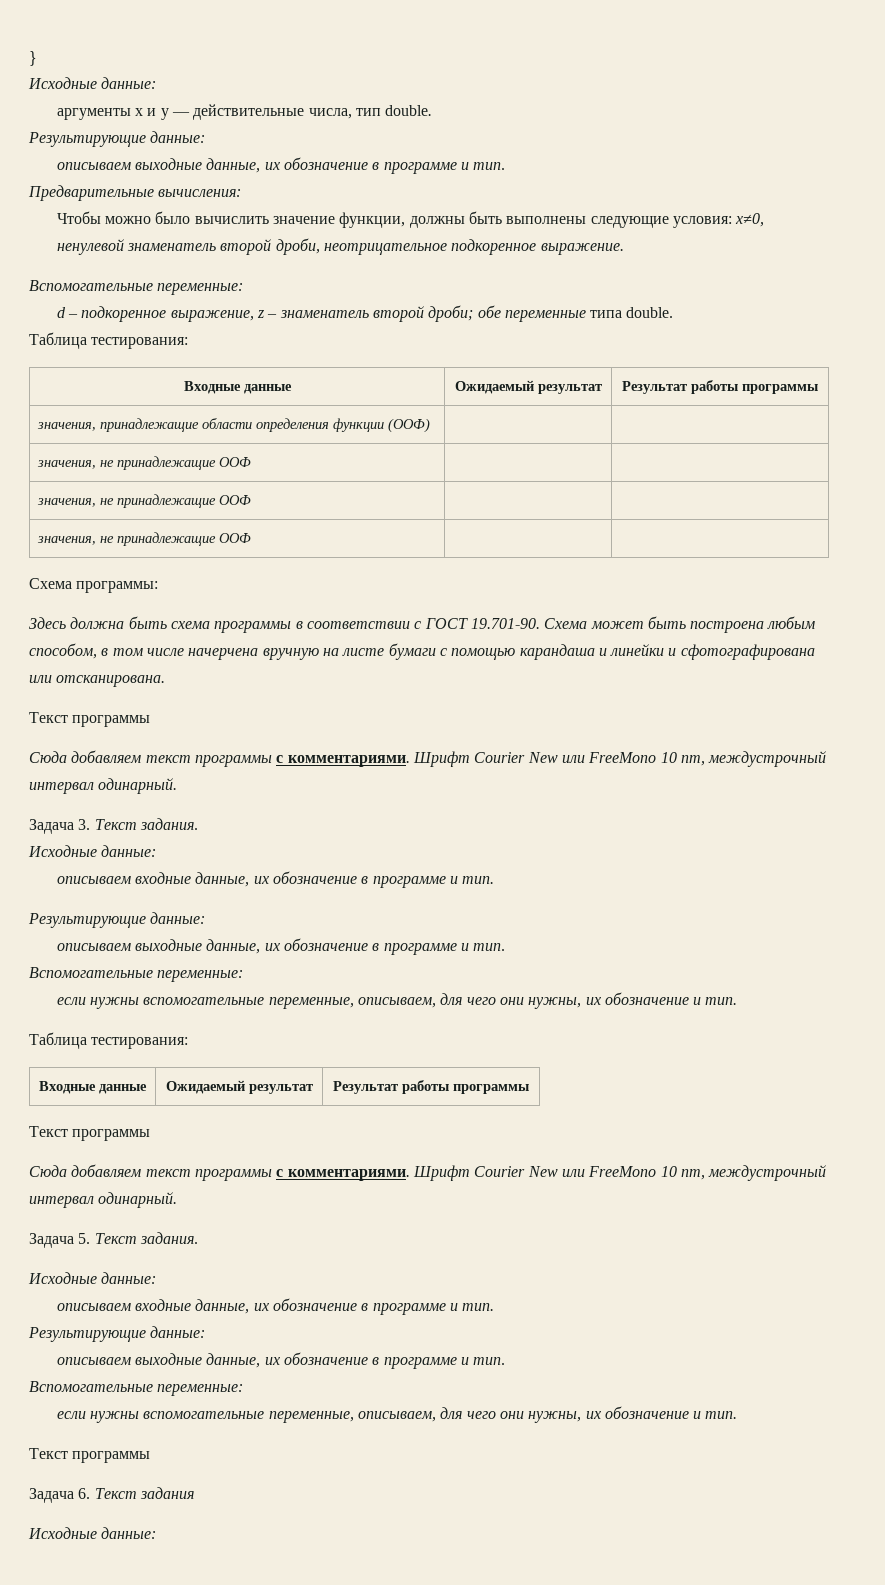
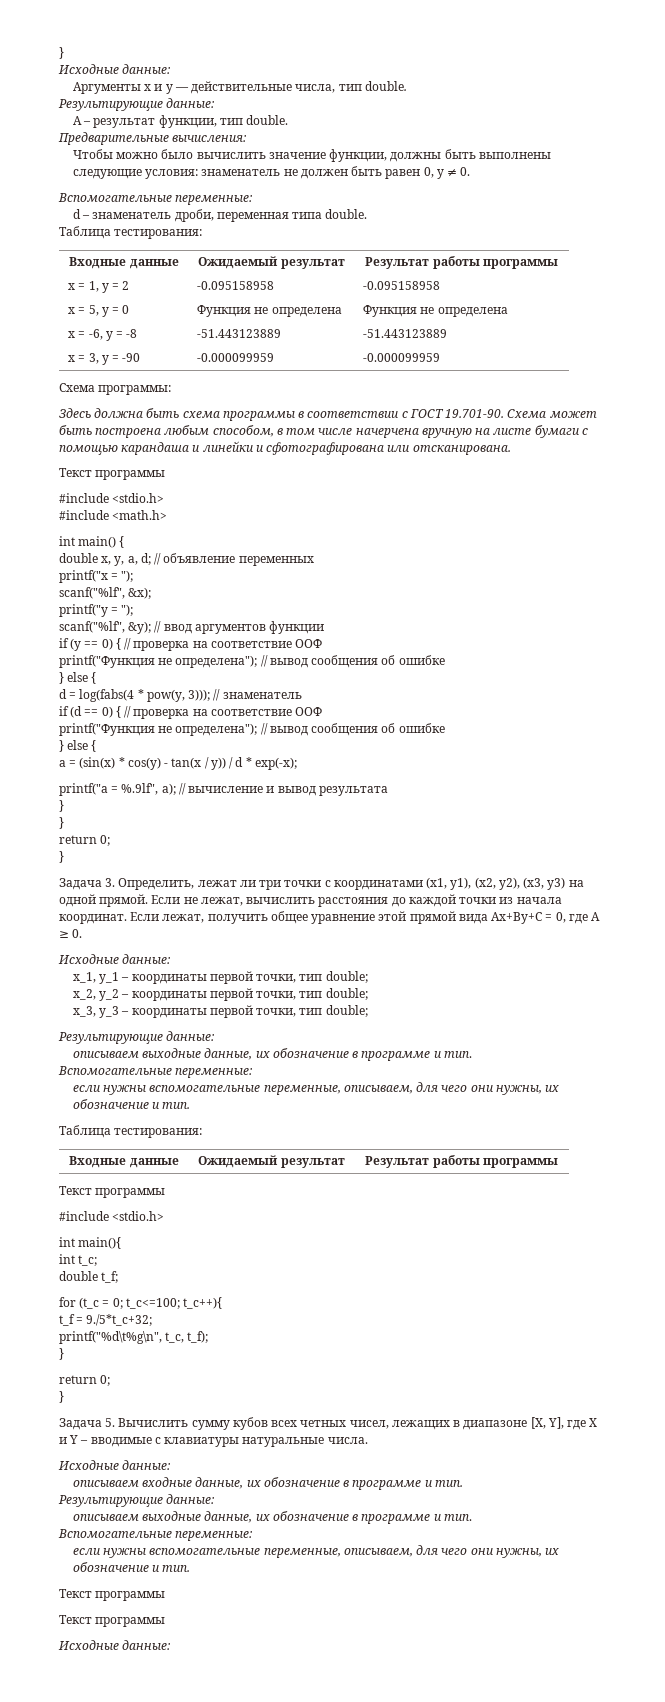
[56,108,131,120] аргументы -> [72,82,141,94] Аргументы
[56,157,506,174] описываем выходные данные, их обозначение в программе и тип. -> [72,115,289,128] A – результат функции, тип double.
[735,213,765,227] [56,238,624,255] [29,280,244,295] [56,305,586,322] x≠0, ненулевой знаменатель второй дроби, неотрицательное подкоренное выражение. // Вспомогательные переменные: // d – подкоренное выражение, z – знаменатель второй дроби; обе переменные -> [201,166,471,179] [58,193,253,205] [72,209,289,222] знаменатель не должен быть равен 0, y ≠ 0. // Вспомогательные переменные: // d – знаменатель дроби, переменная
[36,418,430,433] [36,456,251,470] [36,494,251,508] [36,532,251,546] значения, принадлежащие области определения функции (ООФ) | | // значения, не принадлежащие ООФ | | // значения, не принадлежащие ООФ | | // значения, не принадлежащие ООФ | | -> [68,281,130,293] [197,281,275,290] [363,281,441,290] [68,305,130,317] [197,305,342,317] [363,305,508,317] [68,329,138,341] [197,329,282,338] [363,329,448,338] [68,353,141,365] [197,353,275,362] [363,353,441,362] x = 1, y = 2 | -0.095158958 | -0.095158958 // x = 5, y = 0 | Функция не определена | Функция не определена // x = -6, y = -8 | -51.443123889 | -51.443123889 // x = 3, y = -90 | -0.000099959 | -0.000099959
[29,750,827,767] [29,778,178,794] [29,818,198,834] [28,845,157,857] [56,871,495,888] Сюда добавляем текст программы с комментариями. Шрифт Courier New или FreeMono 10 пт, междустрочный интервал одинарный. // Задача 3. Текст задания. // Исходные данные: // описываем входные данные, их обозначение в программе и тип. -> [59,493,165,503] [59,510,168,520] [59,536,125,548] [59,553,314,566] [59,570,134,583] [59,587,152,599] [59,604,134,617] [59,621,325,634] [59,638,323,651] [59,655,445,668] [59,672,97,684] [59,689,302,702] [59,706,323,719] [59,723,445,736] [59,740,97,752] [59,757,297,770] [59,783,388,796] [59,800,64,812] [59,817,64,829] [59,835,111,846] [59,851,64,863] [59,877,584,890] [59,894,562,907] [59,911,601,924] [59,929,83,938] [58,954,171,964] [72,971,368,984] [72,988,368,1001] [72,1005,368,1018] #include <stdio.h> // #include <math.h> // int main() { // double x, y, a, d; // объявление переменных // printf("x = "); // scanf("%lf", &x); // printf("y = "); // scanf("%lf", &y); // ввод аргументов функции // if (y == 0) { // проверка на соответствие ООФ // printf("Функция не определена"); // вывод сообщения об ошибке // } else { // d = log(fabs(4 * pow(y, 3))); // знаменатель // if (d == 0) { // проверка на соответствие ООФ // printf("Функция не определена"); // вывод сообщения об ошибке // } else { // a = (sin(x) * cos(y) - tan(x / y)) / d * exp(-x); // printf("a = %.9lf", a); // вычисление и вывод результата // } // } // return 0; // } // Задача 3. Определить, лежат ли три точки с координатами (x1, y1), (x2, y2), (x3, y3) на одной прямой. Если не лежат, вычислить расстояния до каждой точки из начала координат. Если лежат, получить общее уравнение этой прямой вида Ax+By+C = 0, где A ≥ 0. // Исходные данные: // x_1, y_1 – координаты первой точки, тип double; // x_2, y_2 – координаты первой точки, тип double; // x_3, y_3 – координаты первой точки, тип double;
[29,1164,827,1181] [29,1192,178,1208] [29,1232,198,1248] Сюда добавляем текст программы с комментариями. Шрифт Courier New или FreeMono 10 пт, междустрочный интервал одинарный. // Задача 5. Текст задания. -> [59,1211,165,1221] [59,1237,122,1249] [59,1254,98,1266] [59,1271,119,1283] [59,1297,223,1309] [59,1314,153,1326] [59,1331,209,1344] [59,1348,64,1360] [59,1375,111,1386] [59,1391,64,1403] [59,1417,598,1430] [59,1435,368,1447] #include <stdio.h> // int main(){ // int t_c; // double t_f; // for (t_c = 0; t_c<=100; t_c++){ // t_f = 9./5*t_c+32; // printf("%d\t%g\n", t_c, t_f); // } // return 0; // } // Задача 5. Вычислить сумму кубов всех четных чисел, лежащих в диапазоне [X, Y], где X и Y – вводимые с клавиатуры натуральные числа.
[29,1487,194,1503] Задача 6. Текст задания -> [59,1615,166,1627] Текст программы

